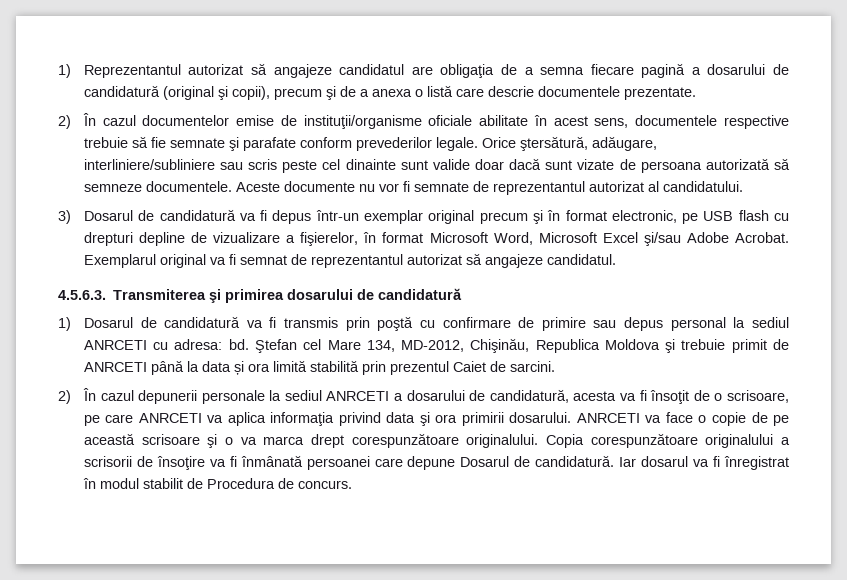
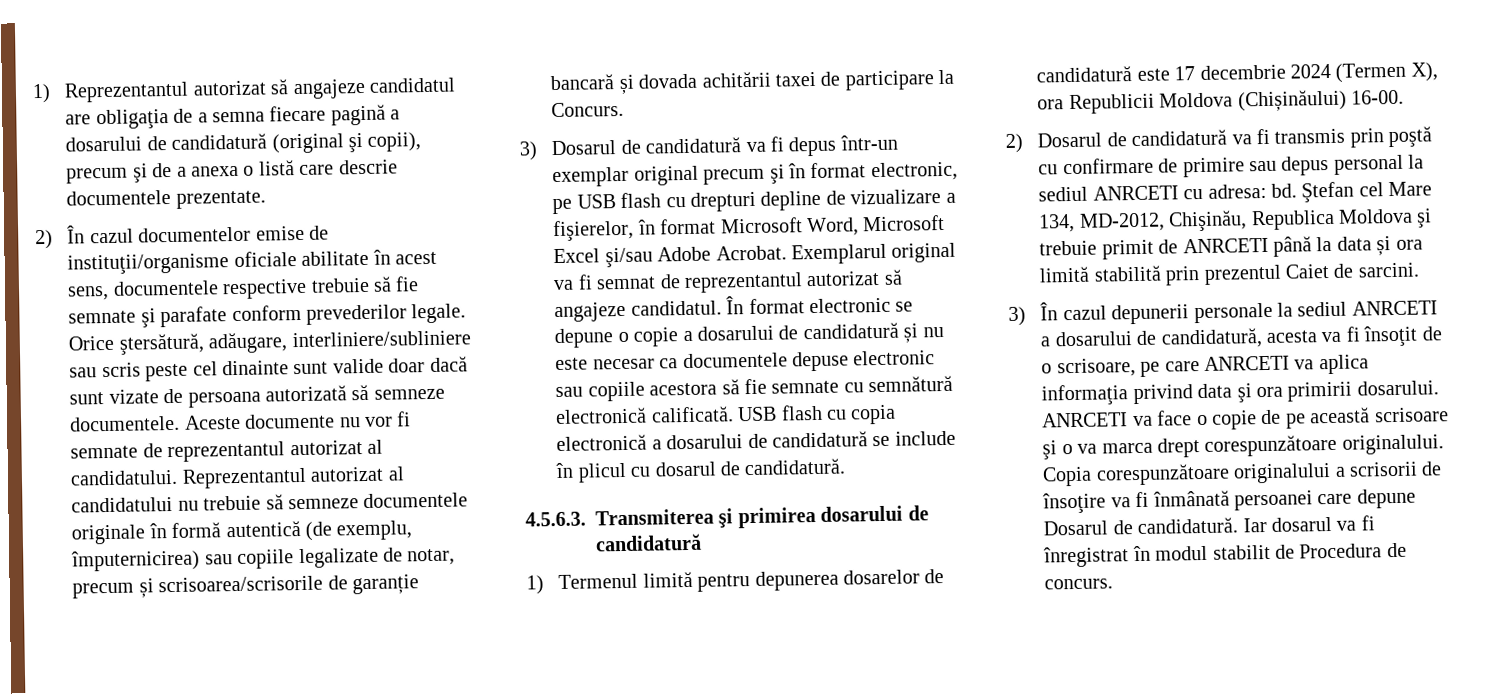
(743, 186) none -> [181,466,405,489] [71,492,469,513] [71,520,413,545] [71,547,456,572] [72,574,420,599] [550,69,955,95] [551,101,625,118] Reprezentantul autorizat al candidatului nu trebuie să semneze documentele originale în formă autentică (de exemplu, împuternicirea) sau copiile legalizate de notar, precum și scrisoarea/scrisorile de garanție bancară și dovada achitării taxei de participare la Concurs.
(616, 259) none -> [726,296,914,315] [554,322,944,349] [555,350,936,372] [555,375,954,402] [555,404,897,425] [556,430,956,452] [555,458,846,483] În format electronic se depune o copie a dosarului de candidatură și nu este necesar ca documentele depuse electronic sau copiile acestora să fie semnate cu semnătură electronică calificată. USB flash cu copia electronică a dosarului de candidatură se include în plicul cu dosarul de candidatură.
(71, 324) none -> [558,569,945,592] [1036,62,1438,83] [1037,89,1405,115] [1005,133,1024,153] Termenul limită pentru depunerea dosarelor de candidatură este 17 decembrie 2024 (Termen X), ora Republicii Moldova (Chișinăului) 16-00. // 2)
[58,390,71,404] 2) -> [1008,306,1026,326] 3)

